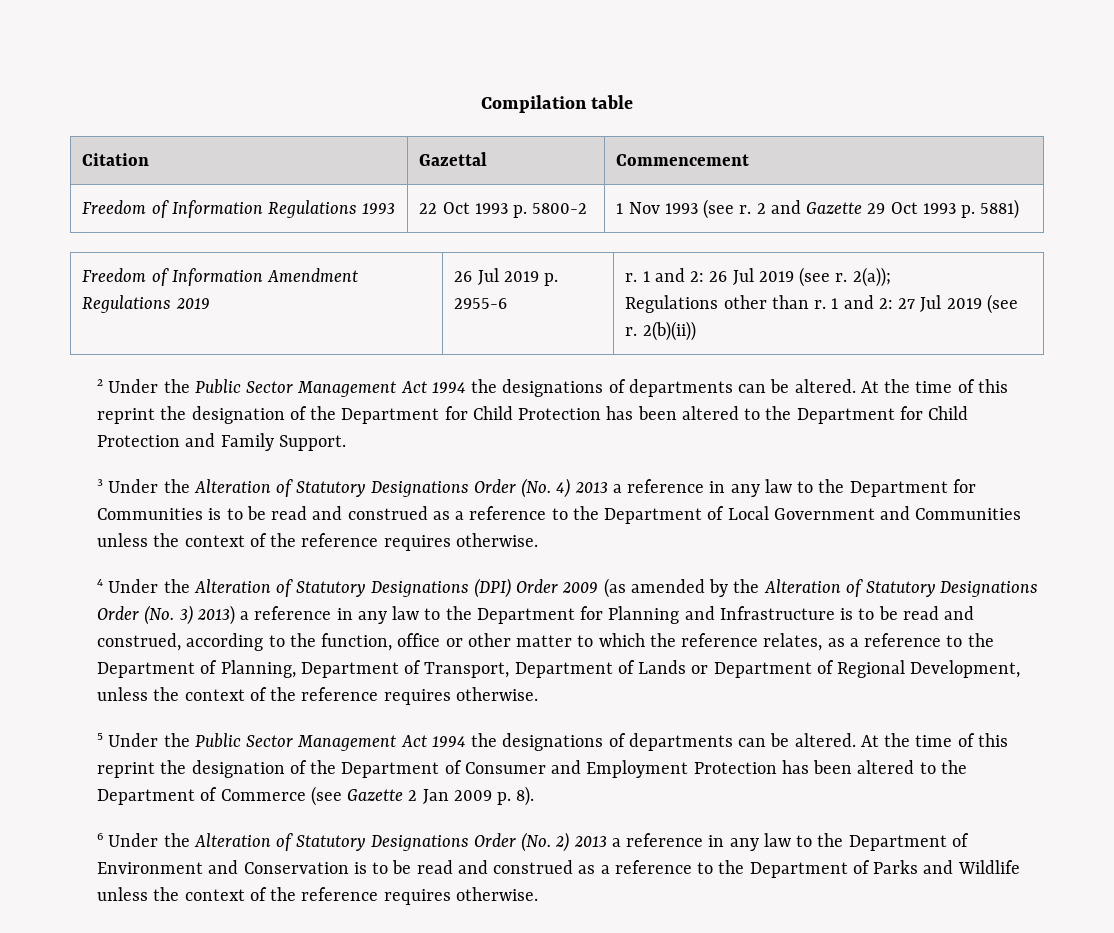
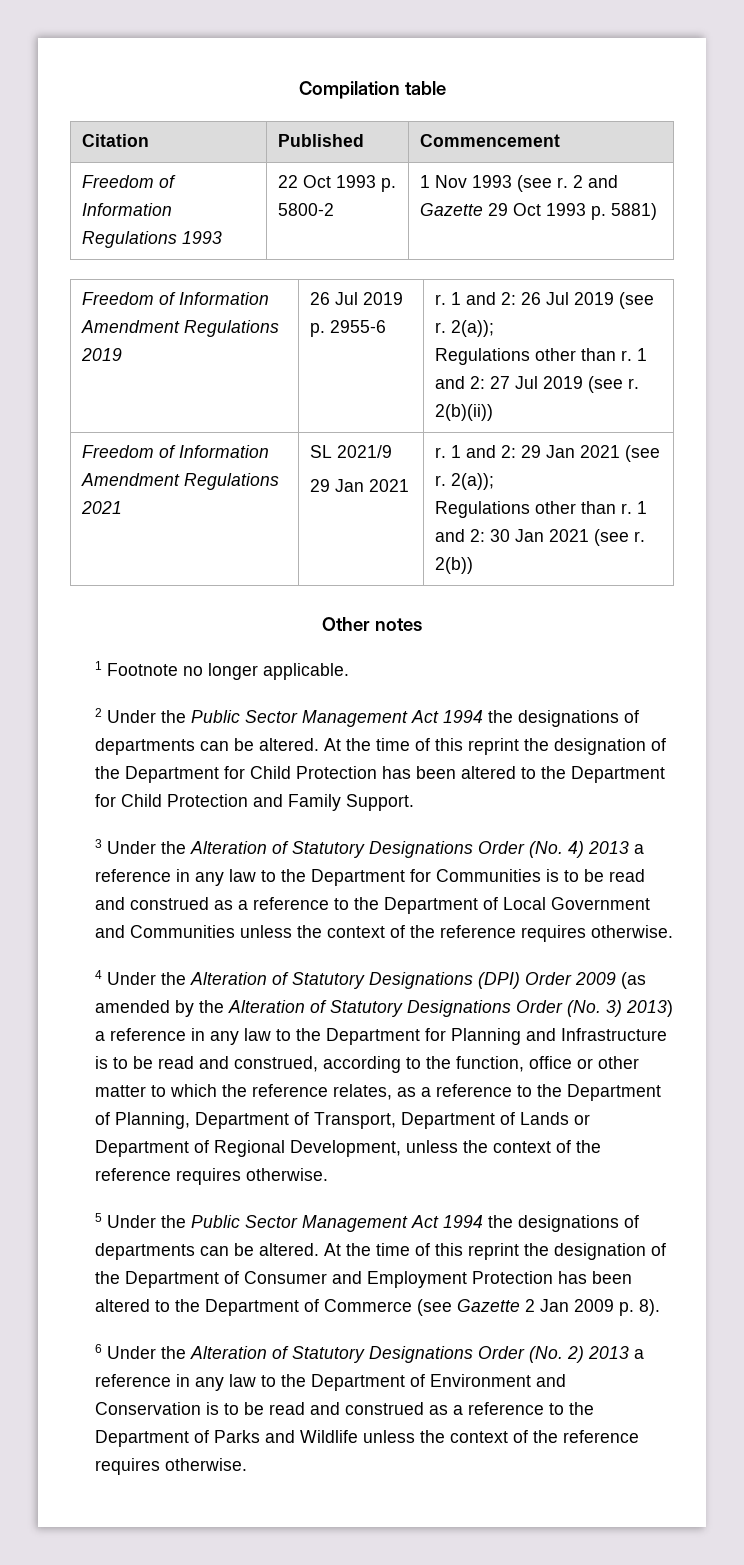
[419,152,488,166] Gazettal -> [278,134,365,147] Published
(696, 331) none -> [82,445,270,458] [81,473,280,490] [81,501,123,514] [310,445,393,458] [310,479,410,492] [435,445,661,462] [435,473,495,490] [435,501,648,518] [435,529,646,546] [435,557,474,574] [322,617,422,631] [94,661,349,680] // Freedom of Information Amendment Regulations 2021 | SL 2021/9 // 29 Jan 2021 | r. 1 and 2: 29 Jan 2021 (see r. 2(a)); // Regulations other than r. 1 and 2: 30 Jan 2021 (see r. 2(b)) // Other notes // 1 Footnote no longer applicable.

